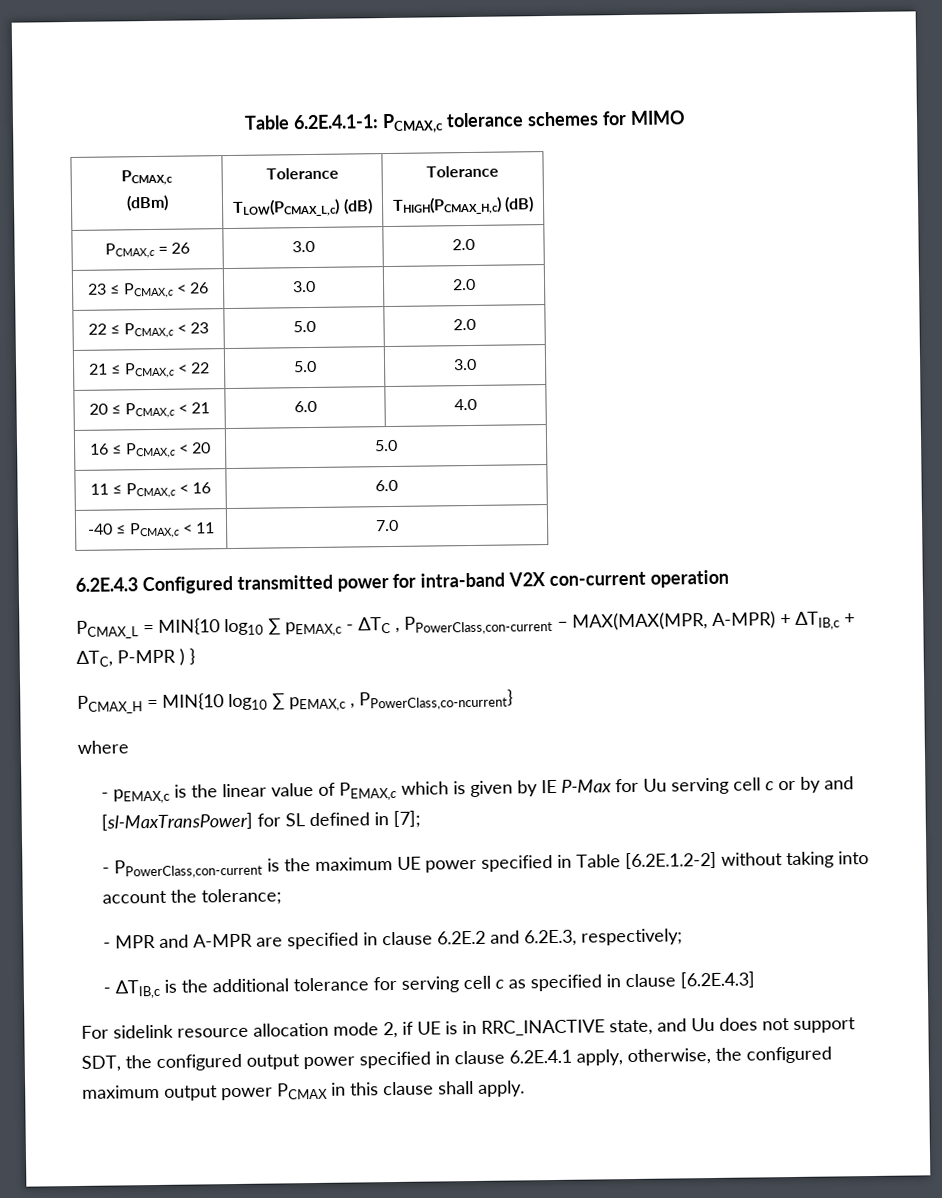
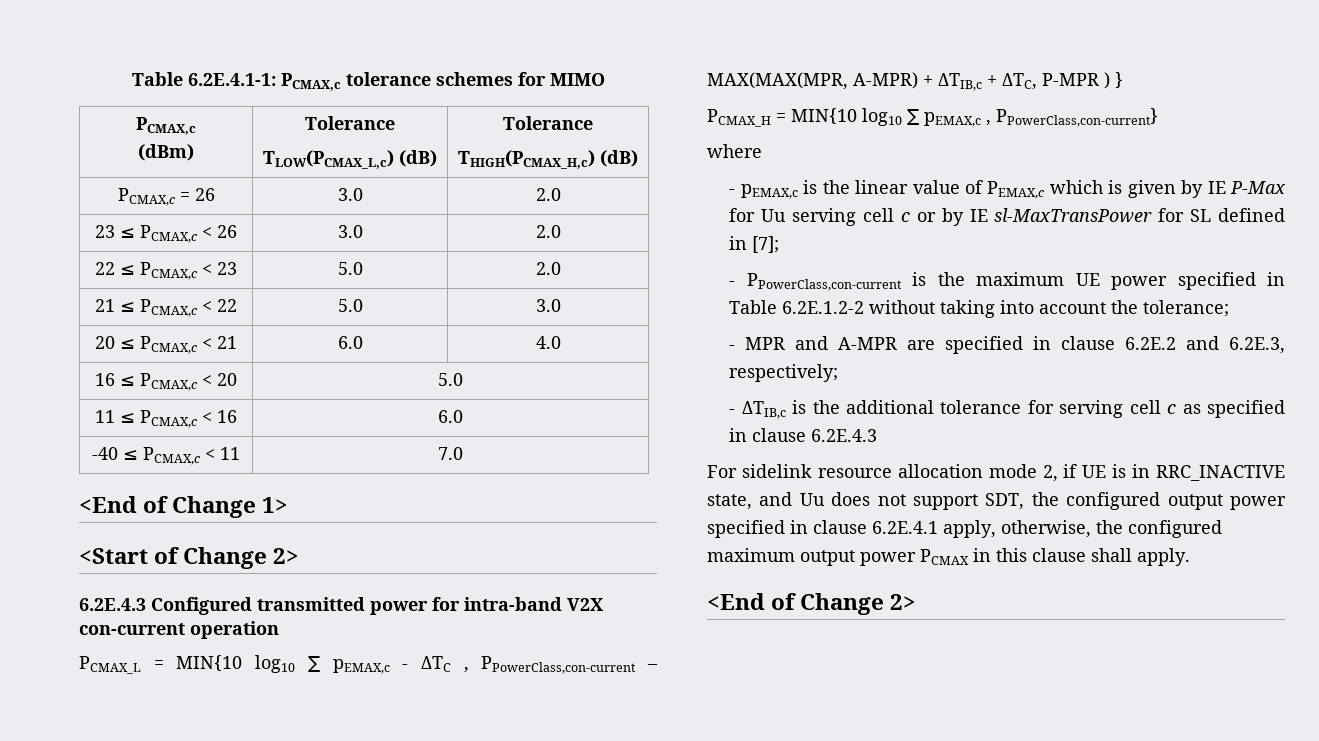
(399, 525) none -> [79,496,289,518] [79,547,300,569] // <End of Change 1> // <Start of Change 2>
[359,689,513,711] PPowerClass,co-ncurrent} -> [996,108,1158,127] PPowerClass,con-current}
[823,776,854,790] [100,812,253,831] and [sl-MaxTransPower] -> [969,208,1153,223] IE sl-MaxTransPower
[624,851,717,870] [6.2E.1.2-2] -> [782,301,865,314] 6.2E.1.2-2
[679,971,755,989] [6.2E.4.3] -> [811,429,878,442] 6.2E.4.3
(525, 1088) none -> [707,593,917,615] // <End of Change 2>

